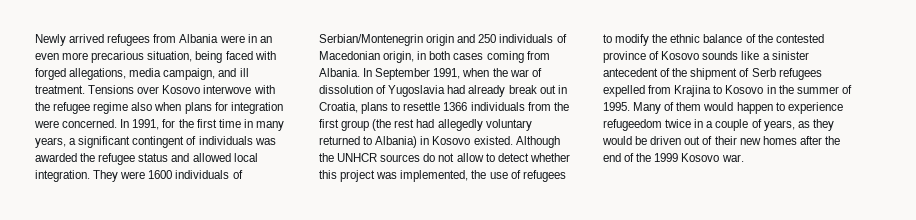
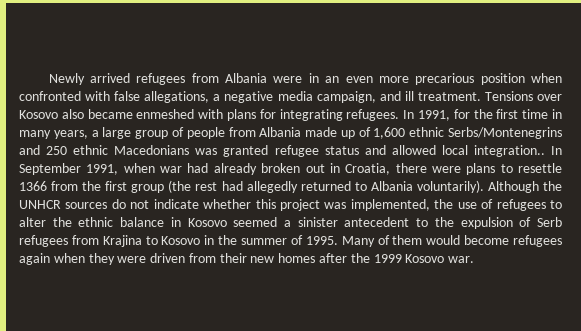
[147,51,276,63] [35,68,127,80] situation, being faced with forged allegations, -> [480,73,563,85] [19,91,274,103] position when confronted with false allegations, a negative
[203,85,275,94] [35,102,283,114] [34,119,118,128] interwove with the refugee regime also when plans for integration were concerned. -> [61,109,400,121] also became enmeshed with plans for integrating refugees.
[78,136,276,148] [35,153,96,162] significant contingent of individuals was awarded the -> [102,127,562,139] [19,145,269,157] large group of people from Albania made up of 1,600 ethnic Serbs/Montenegrins and 250 ethnic Macedonians was granted
[35,170,243,182] [319,34,567,46] [319,51,550,63] [319,68,542,80] [319,85,446,97] integration. They were 1600 individuals of Serbian/Montenegrin origin and 250 individuals of Macedonian origin, in both cases coming from Albania. In September 1991, when the war of dissolution of Yugoslavia -> [473,145,562,157] [19,163,183,175] integration.. In September 1991, when war
[508,85,537,94] break -> [261,163,301,173] broken
(358, 107) none -> [395,163,461,173] there were
[470,102,525,111] individuals -> (47, 186) none
[485,119,532,131] voluntary -> (298, 187) none
[375,136,513,148] Albania) in Kosovo existed. -> [370,180,484,193] Albania voluntarily).
[456,153,529,162] allow to detect -> [153,199,199,209] indicate
[615,34,650,46] modify -> [19,217,46,227] alter
[745,34,824,43] [603,51,809,63] [603,68,738,80] of the contested province of Kosovo sounds like a sinister antecedent of the shipment -> [170,217,513,229] in Kosovo seemed a sinister antecedent to the expulsion
[603,85,645,97] expelled -> (68, 241) none
[736,102,843,114] [603,119,834,131] [602,136,713,145] happen to experience refugeedom twice in a couple of years, as they would be driven out of -> [464,235,563,247] [19,253,216,265] become refugees again when they were driven from
[603,153,652,162] end of the -> (370, 258) none

